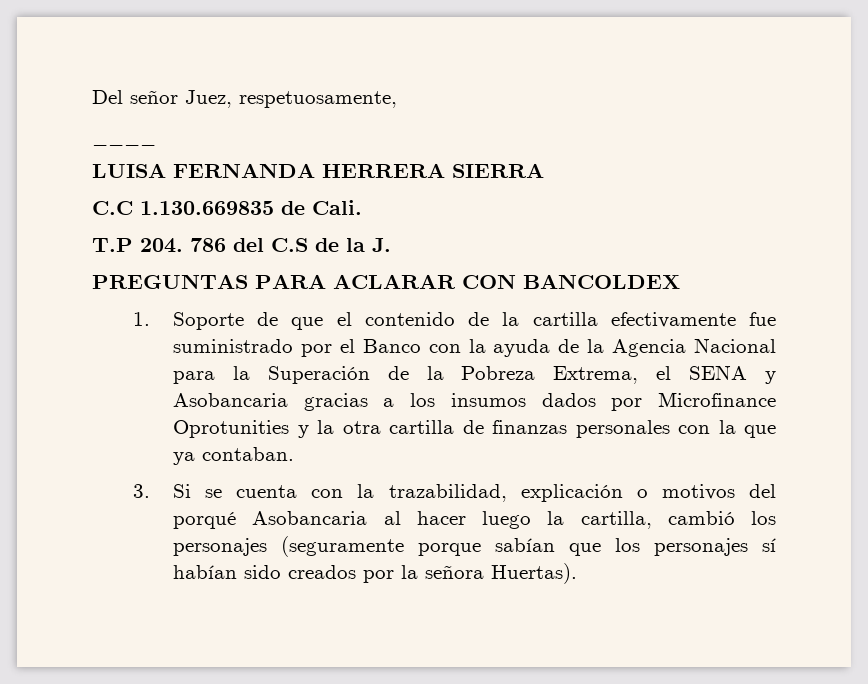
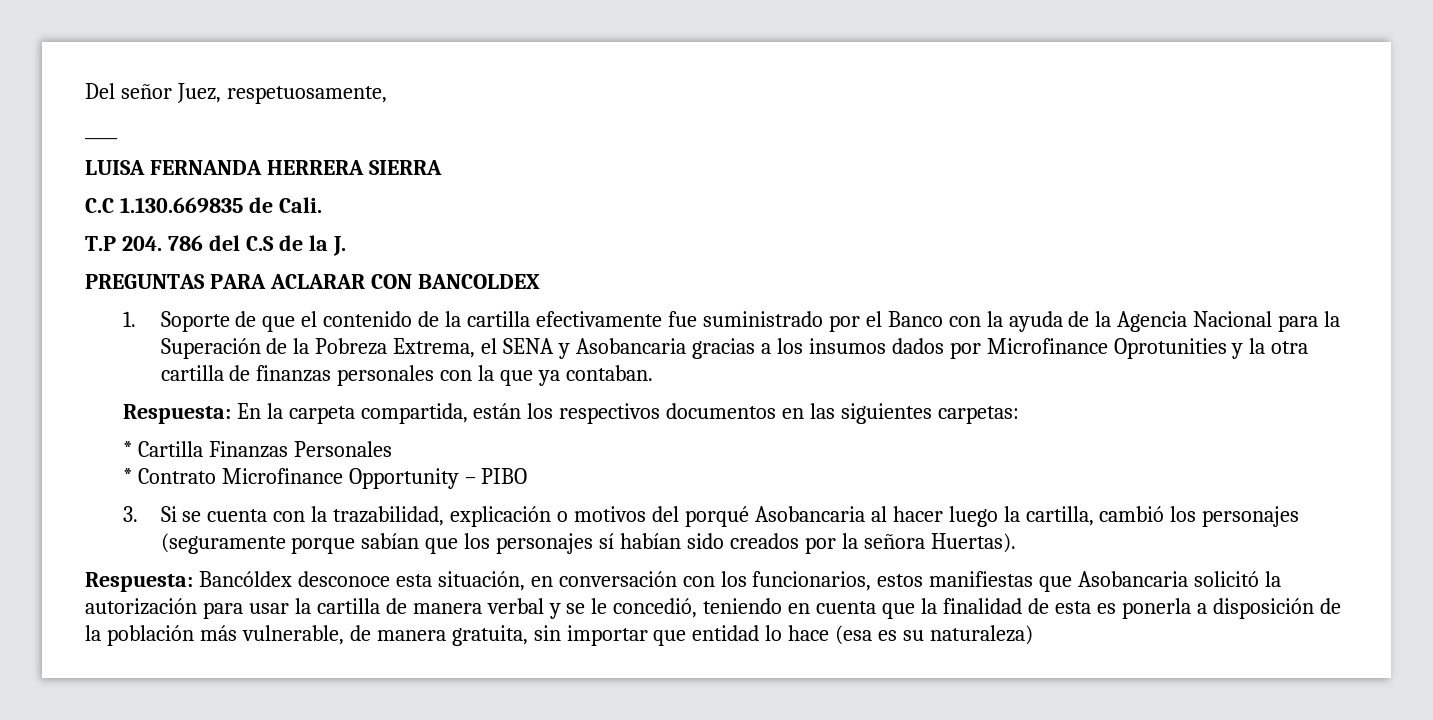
(295, 454) none -> [122,403,1020,424] [122,441,392,458] [122,468,528,489] // Respuesta: En la carpeta compartida, están los respectivos documentos en las siguientes carpetas: // * Cartilla Finanzas Personales // * Contrato Microfinance Opportunity – PIBO
(578, 573) none -> [85,571,1282,592] [85,598,1341,619] [85,625,1034,646] // Respuesta: Bancóldex desconoce esta situación, en conversación con los funcionarios, estos manifiestas que Asobancaria solicitó la autorización para usar la cartilla de manera verbal y se le concedió, teniendo en cuenta que la finalidad de esta es ponerla a disposición de la población más vulnerable, de manera gratuita, sin importar que entidad lo hace (esa es su naturaleza)

